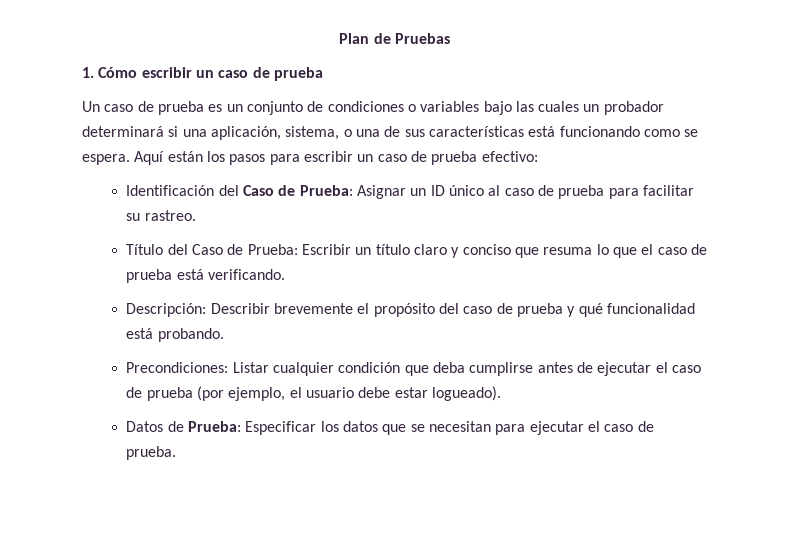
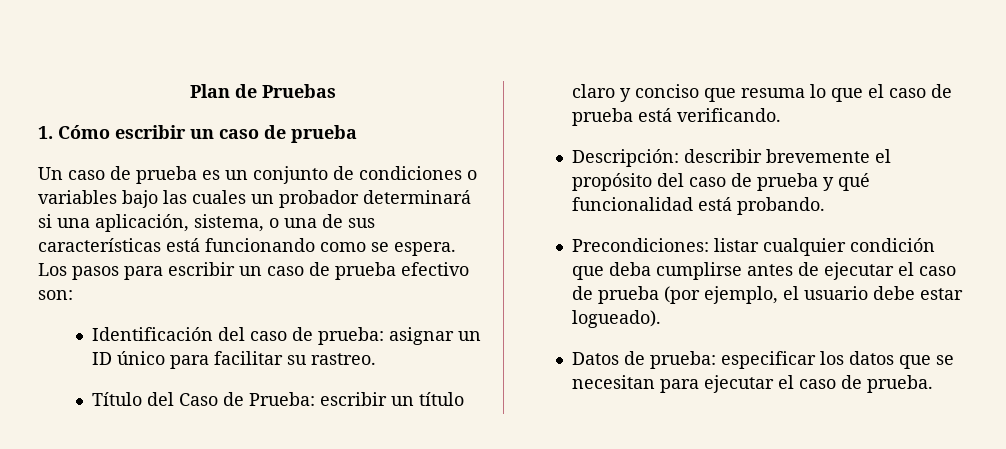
[134,151,225,165] Aquí están los -> [38,263,67,276] Los
[481,151,538,162] efectivo: -> [401,262,469,276] [38,290,73,300] efectivo son:
[243,185,605,199] Caso de Prueba: Asignar un ID único al caso de prueba -> [249,327,481,345] [91,351,165,365] caso de prueba: asignar un ID único
[301,244,351,255] Escribir -> [319,392,387,406] escribir
[210,303,270,314] Describir -> [683,149,762,163] describir
[232,362,269,373] Listar -> [713,238,759,252] listar
[188,421,317,435] Prueba: Especificar -> [649,351,816,369] prueba: especificar

